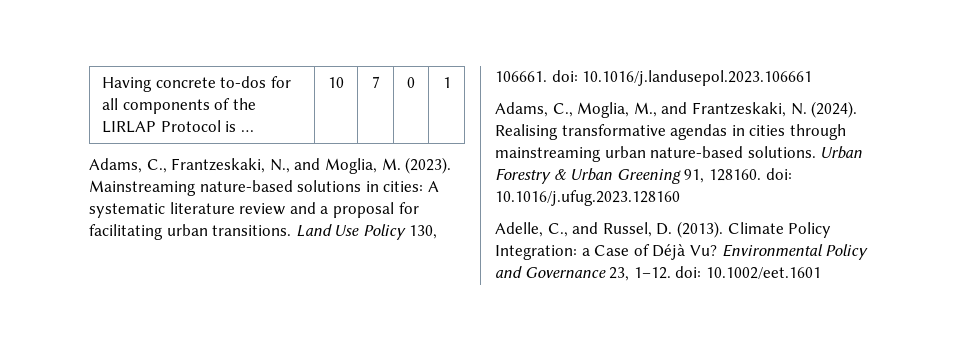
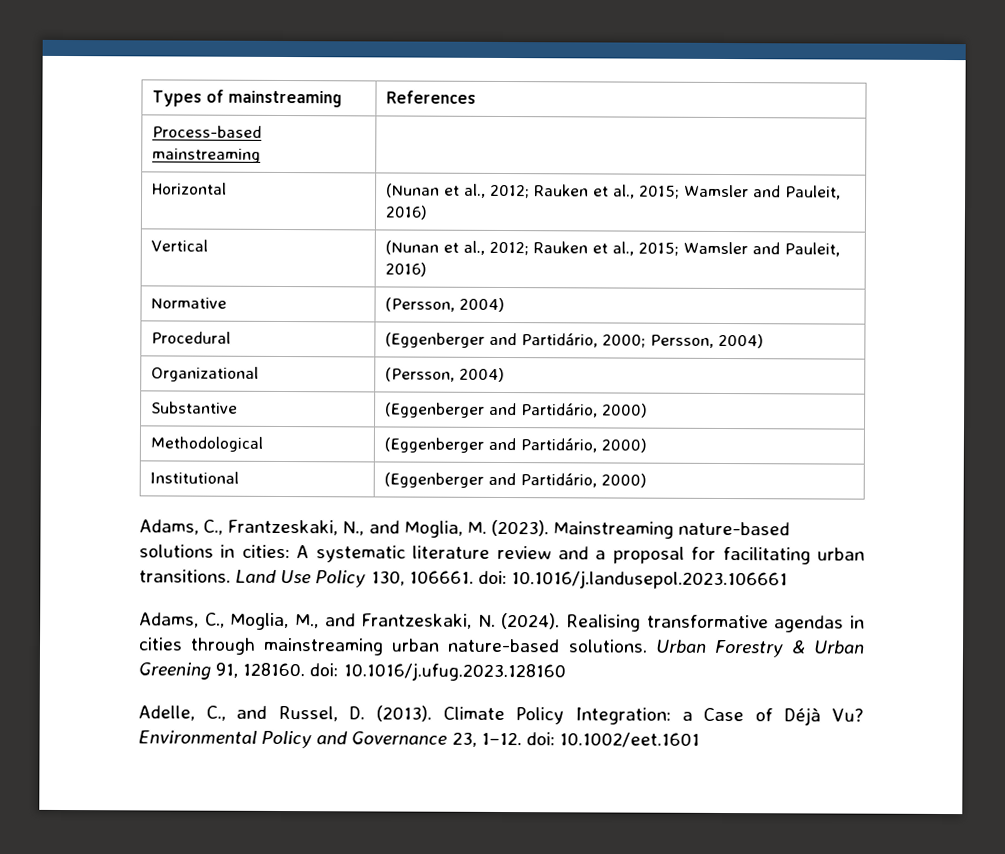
[102,76,291,92] [102,98,256,114] [102,120,254,133] [328,77,344,88] [371,76,380,88] [407,77,415,88] [442,77,451,88] Having concrete to-dos for all components of the LIRLAP Protocol is … | 10 | 7 | 0 | 1 -> [152,89,343,108] [386,90,477,104] [152,125,263,138] [152,148,262,163] [152,182,228,195] [386,183,842,200] [385,205,429,220] [151,239,209,252] [385,240,841,257] [385,262,428,277] [151,297,228,309] [385,297,506,313] [151,331,232,344] [385,332,765,349] [151,366,260,382] [385,367,506,383] [151,401,239,414] [385,402,649,418] [150,436,264,452] [384,437,648,453] [150,471,240,484] [384,472,648,488] Types of mainstreaming | References // Process-based mainstreaming | // Horizontal | (Nunan et al., 2012; Rauken et al., 2015; Wamsler and Pauleit, 2016) // Vertical | (Nunan et al., 2012; Rauken et al., 2015; Wamsler and Pauleit, 2016) // Normative | (Persson, 2004) // Procedural | (Eggenberger and Partidário, 2000; Persson, 2004) // Organizational | (Persson, 2004) // Substantive | (Eggenberger and Partidário, 2000) // Methodological | (Eggenberger and Partidário, 2000) // Institutional | (Eggenberger and Partidário, 2000)

